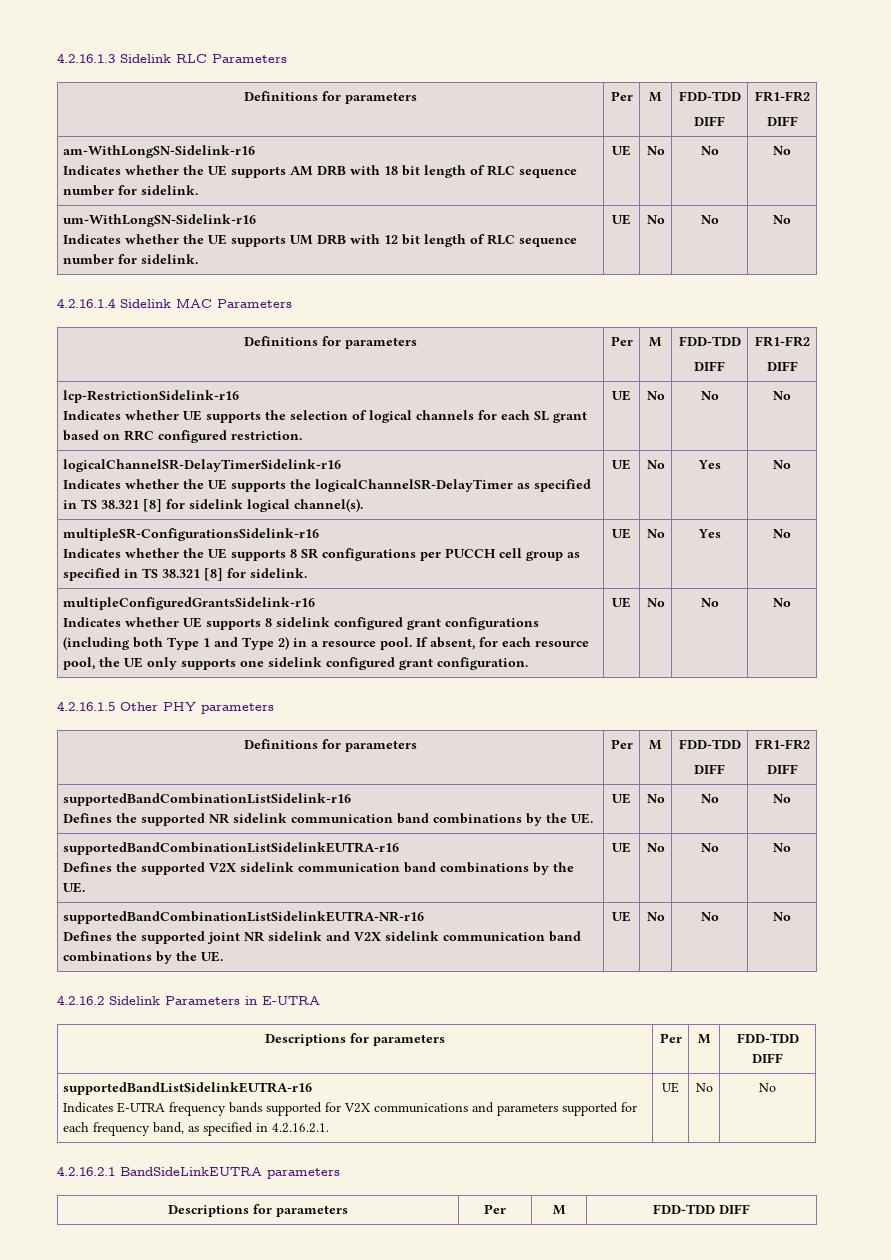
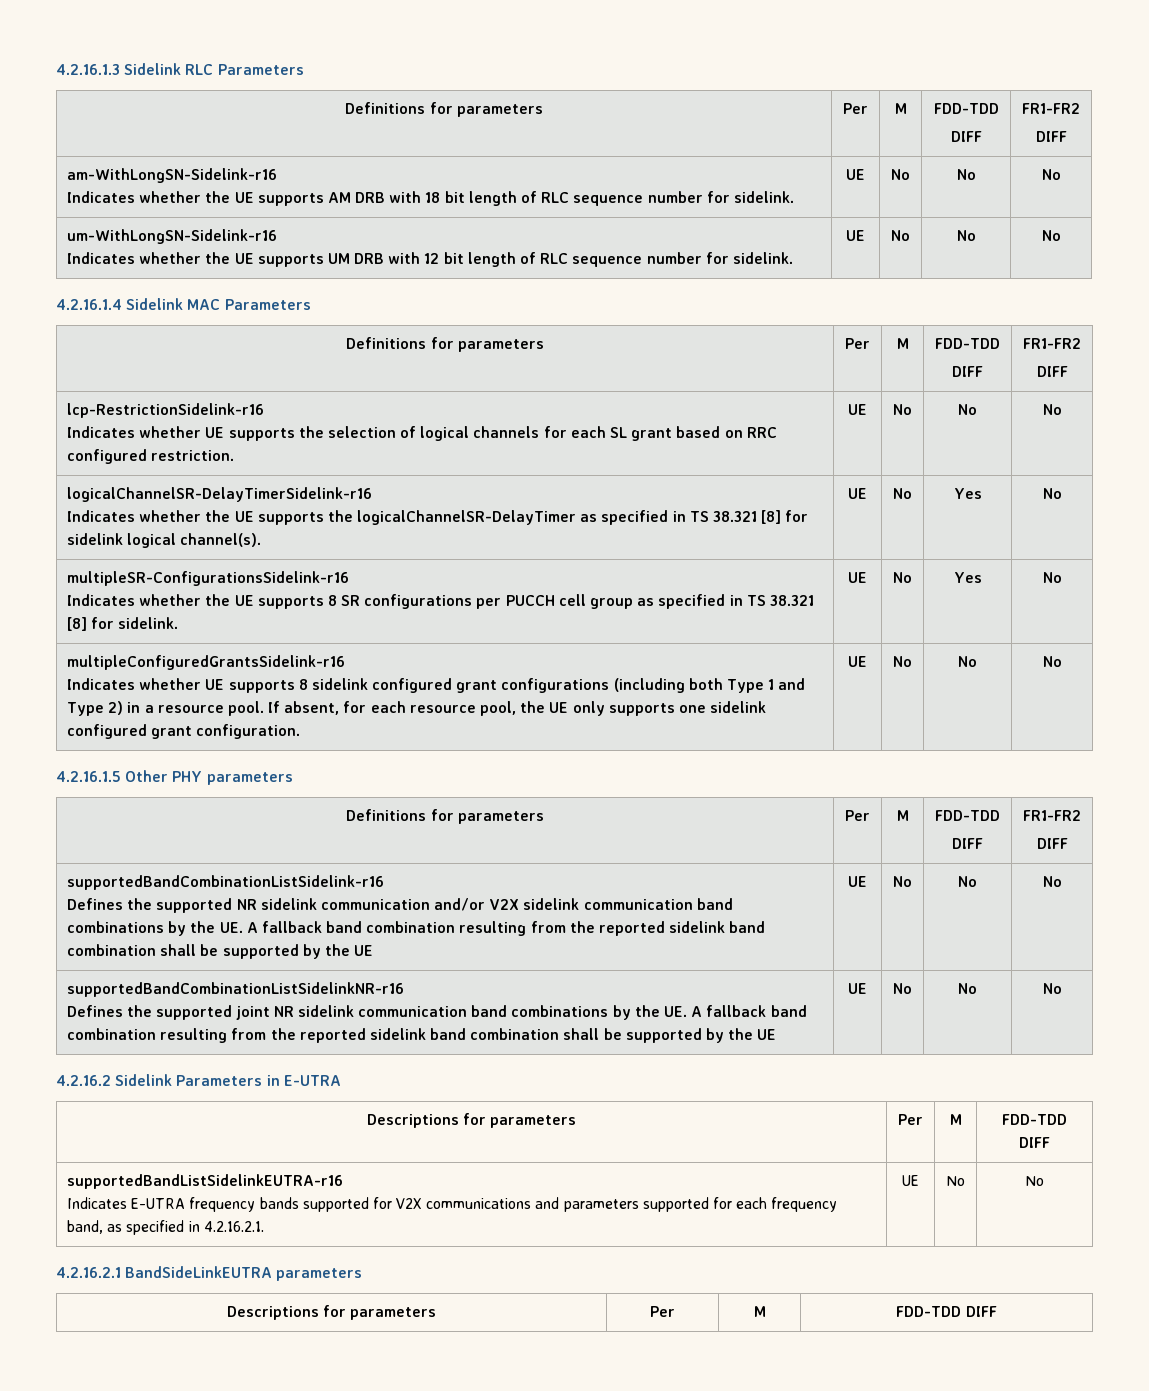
[397,813,594,826] [612,793,631,804] [646,794,665,803] [700,794,719,803] [773,794,791,803] [63,842,400,855] [63,862,575,875] [63,882,86,893] [612,842,631,853] [646,843,665,852] [700,843,719,852] [773,843,791,852] [63,911,425,924] [63,931,582,944] [63,951,224,964] band combinations by the UE. | UE | No | No | No // supportedBandCombinationListSidelinkEUTRA-r16 // Defines the supported V2X sidelink communication band combinations by the UE. | UE | No | No | No // supportedBandCombinationListSidelinkEUTRA-NR-r16 // Defines the supported joint NR sidelink and V2X sidelink communication band combinations by the UE. -> [434,898,733,911] [66,921,766,936] [66,944,374,959] [848,876,867,887] [893,876,912,887] [958,876,977,887] [1042,876,1062,887] [66,982,404,997] [66,1005,807,1020] [66,1028,777,1043] and/or V2X sidelink communication band combinations by the UE. A fallback band combination resulting from the reported sidelink band combination shall be supported by the UE | UE | No | No | No // supportedBandCombinationListSidelinkNR-r16 // Defines the supported joint NR sidelink communication band combinations by the UE. A fallback band combination resulting from the reported sidelink band combination shall be supported by the UE

